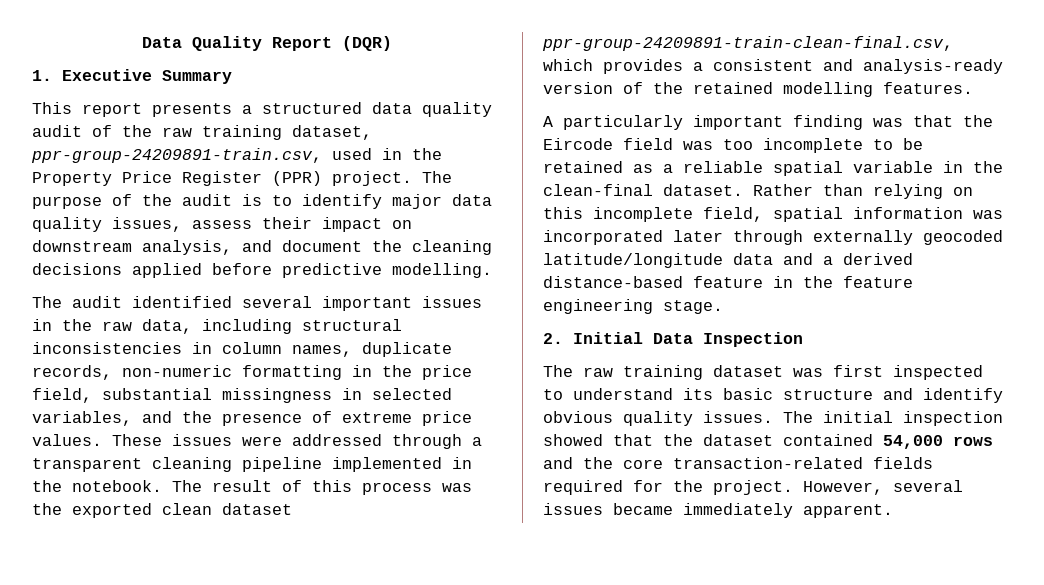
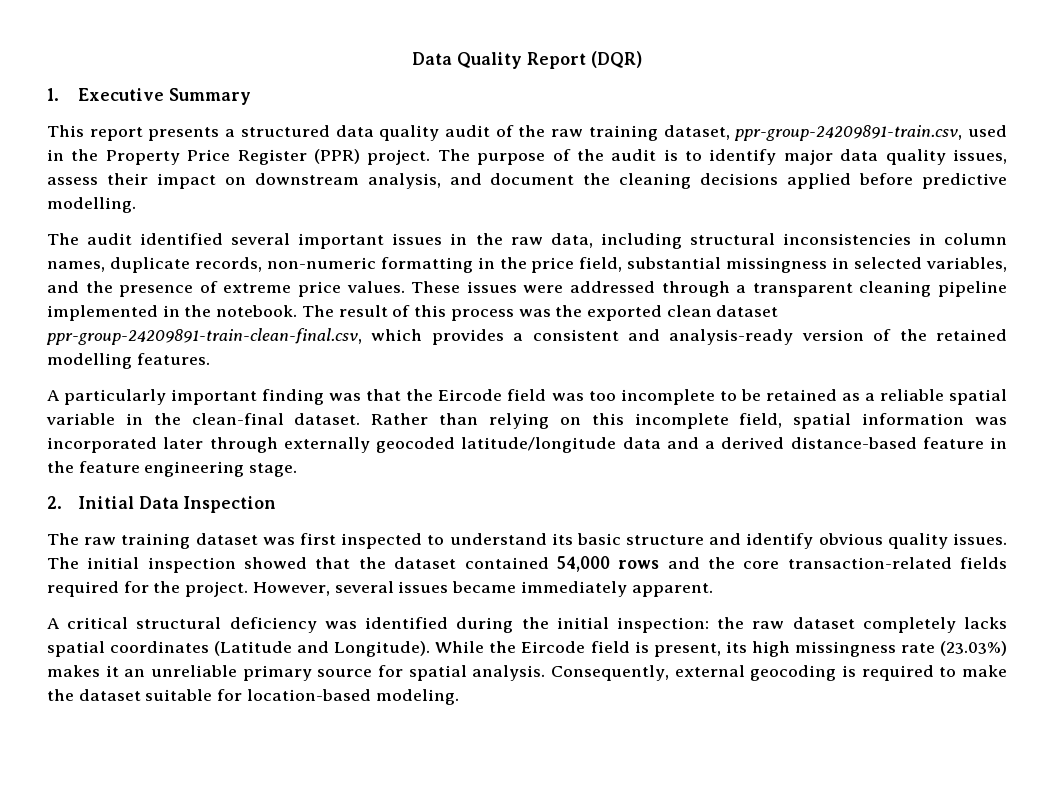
(893, 511) none -> [47,617,1007,633] [47,641,1008,657] [47,665,1007,681] [47,689,459,705] // A critical structural deficiency was identified during the initial inspection: the raw dataset completely lacks spatial coordinates (Latitude and Longitude). While the Eircode field is present, its high missingness rate (23.03%) makes it an unreliable primary source for spatial analysis. Consequently, external geocoding is required to make the dataset suitable for location-based modeling.

